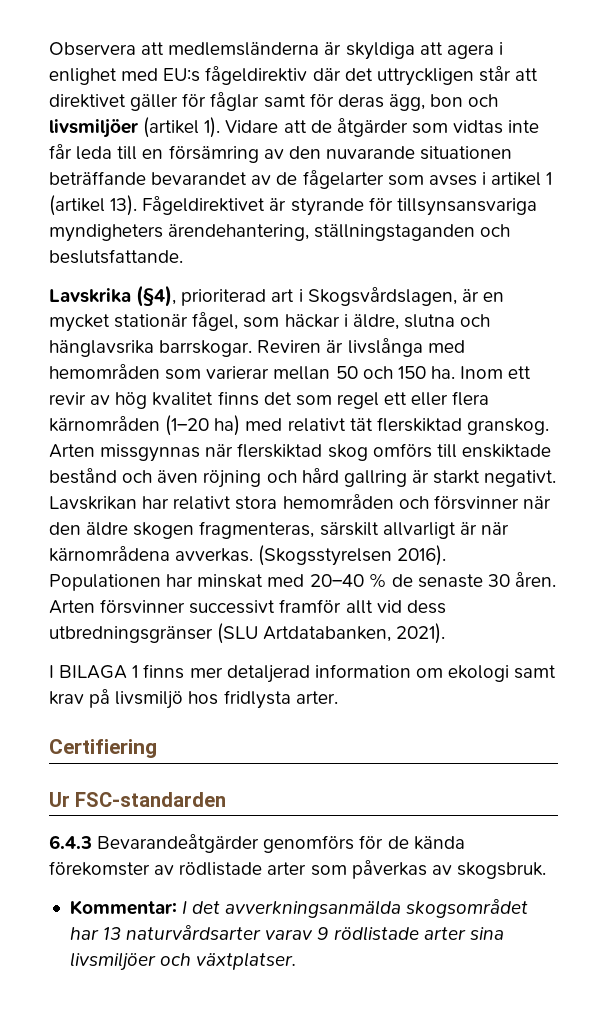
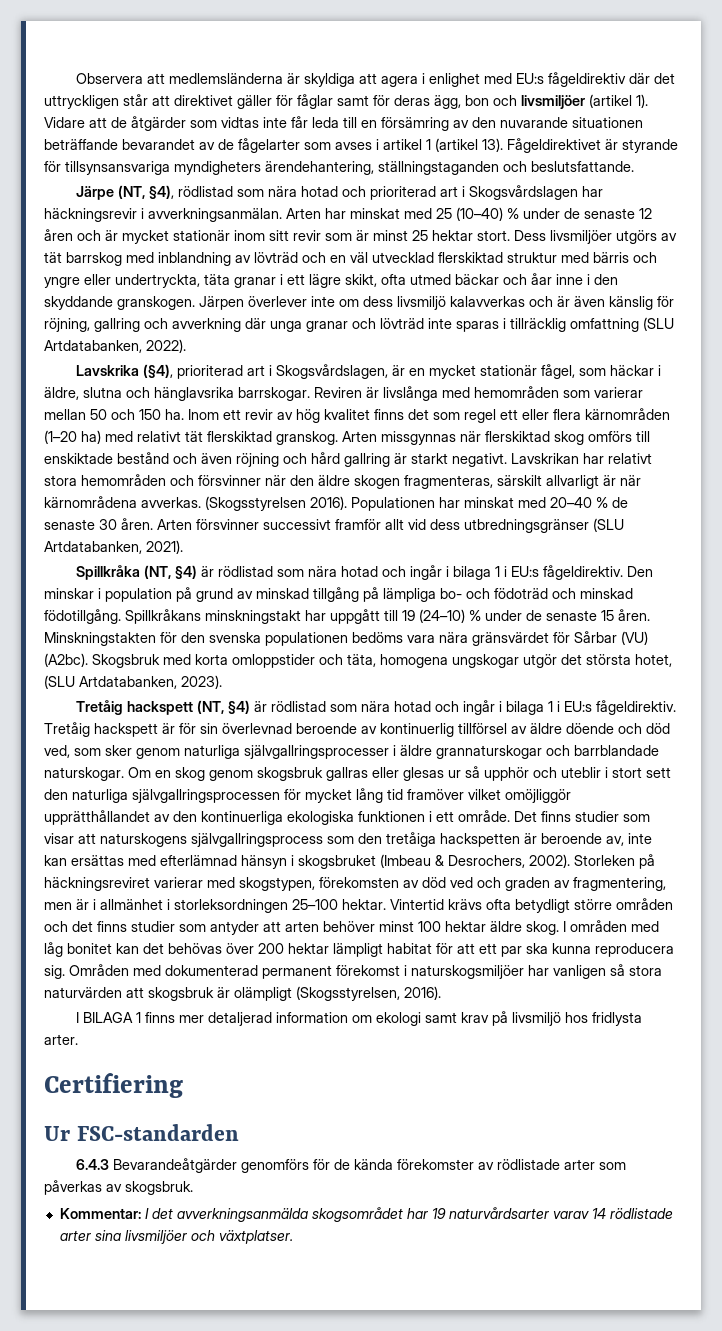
(183, 256) none -> [75,185,603,200] [44,207,652,222] [44,229,677,244] [44,252,657,266] [44,273,618,288] [44,296,674,310] [44,317,674,332] [44,339,186,353] // Järpe (NT, §4), rödlistad som nära hotad och prioriterad art i Skogsvårdslagen har häckningsrevir i avverkningsanmälan. Arten har minskat med 25 (10–40) % under de senaste 12 åren och är mycket stationär inom sitt revir som är minst 25 hektar stort. Dess livsmiljöer utgörs av tät barrskog med inblandning av lövträd och en väl utvecklad flerskiktad struktur med bärris och yngre eller undertryckta, täta granar i ett lägre skikt, ofta utmed bäckar och åar inne i den skyddande granskogen. Järpen överlever inte om dess livsmiljö kalavverkas och är även känslig för röjning, gallring och avverkning där unga granar och lövträd inte sparas i tillräcklig omfattning (SLU Artdatabanken, 2022).
(446, 633) none -> [75,565,653,580] [44,587,633,602] [44,609,650,624] [44,631,648,646] [44,653,672,668] [44,675,222,689] [75,700,676,715] [44,722,670,737] [44,745,659,759] [44,766,671,781] [44,788,571,803] [44,810,650,825] [44,832,652,847] [44,854,655,869] [44,877,666,891] [44,898,673,913] [44,920,659,935] [44,942,674,957] [44,964,662,979] [44,986,441,1001] // Spillkråka (NT, §4) är rödlistad som nära hotad och ingår i bilaga 1 i EU:s fågeldirektiv. Den minskar i population på grund av minskad tillgång på lämpliga bo- och födoträd och minskad födotillgång. Spillkråkans minskningstakt har uppgått till 19 (24–10) % under de senaste 15 åren. Minskningstakten för den svenska populationen bedöms vara nära gränsvärdet för Sårbar (VU) (A2bc). Skogsbruk med korta omloppstider och täta, homogena ungskogar utgör det största hotet, (SLU Artdatabanken, 2023). // Tretåig hackspett (NT, §4) är rödlistad som nära hotad och ingår i bilaga 1 i EU:s fågeldirektiv. Tretåig hackspett är för sin överlevnad beroende av kontinuerlig tillförsel av äldre döende och död ved, som sker genom naturliga självgallringsprocesser i äldre grannaturskogar och barrblandade naturskogar. Om en skog genom skogsbruk gallras eller glesas ur så upphör och uteblir i stort sett den naturliga självgallringsprocessen för mycket lång tid framöver vilket omöjliggör upprätthållandet av den kontinuerliga ekologiska funktionen i ett område. Det finns studier som visar att naturskogens självgallringsprocess som den tretåiga hackspetten är beroende av, inte kan ersättas med efterlämnad hänsyn i skogsbruket (Imbeau & Desrochers, 2002). Storleken på häckningsreviret varierar med skogstypen, förekomsten av död ved och graden av fragmentering, men är i allmänhet i storleksordningen 25–100 hektar. Vintertid krävs ofta betydligt större områden och det finns studier som antyder att arten behöver minst 100 hektar äldre skog. I områden med låg bonitet kan det behövas över 200 hektar lämpligt habitat för att ett par ska kunna reproducera sig. Områden med dokumenterad permanent förekomst i naturskogsmiljöer har vanligen så stora naturvärden att skogsbruk är olämpligt (Skogsstyrelsen, 2016).
[103,927,122,940] 13 -> [431,1208,446,1219] 19
[317,927,329,940] 9 -> [591,1208,606,1219] 14

